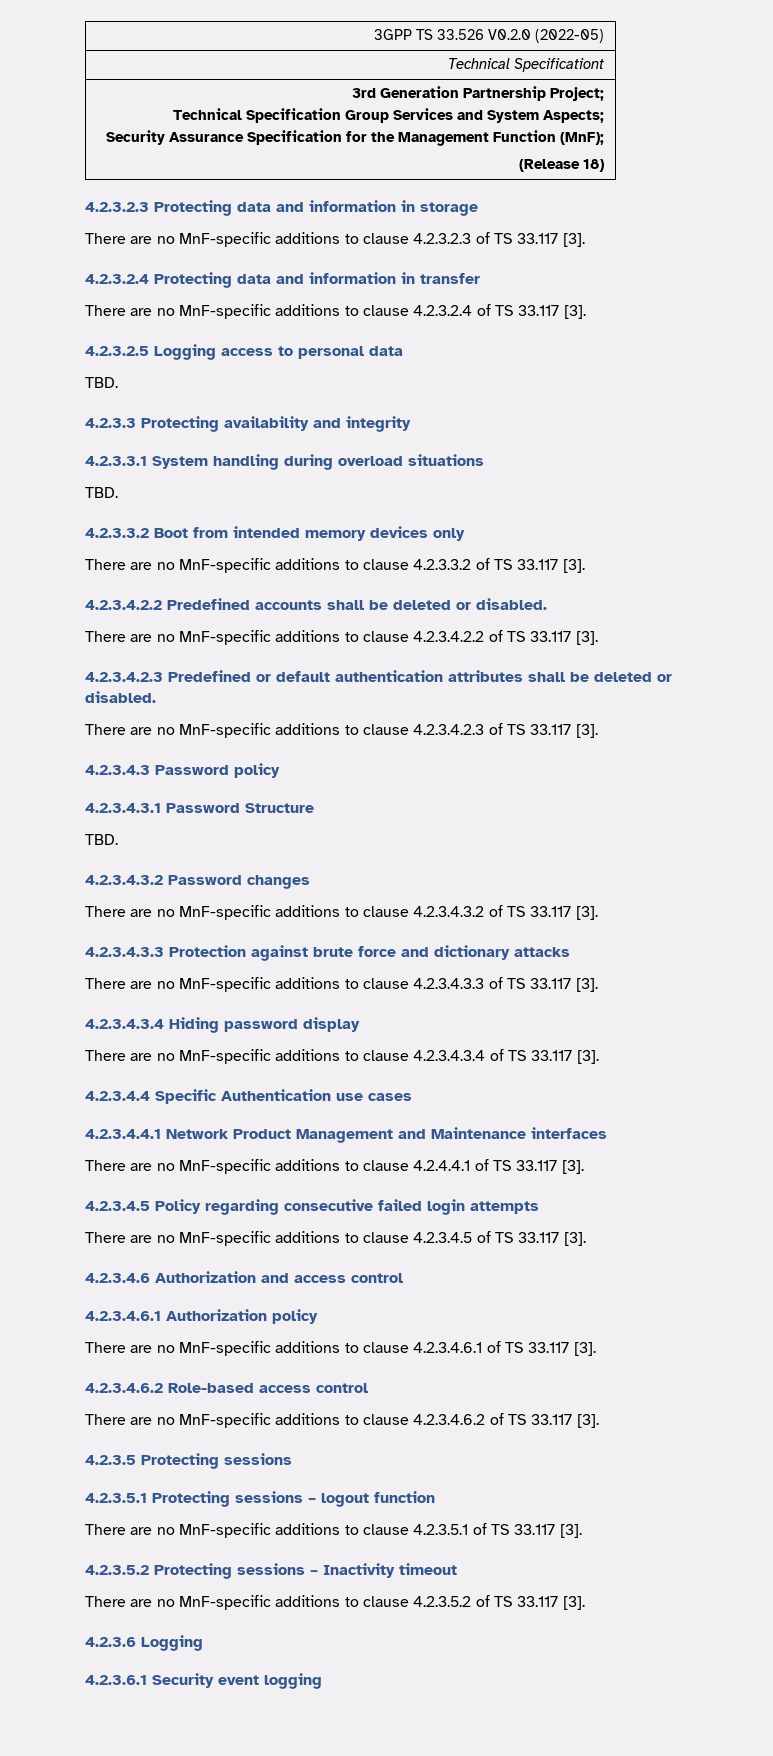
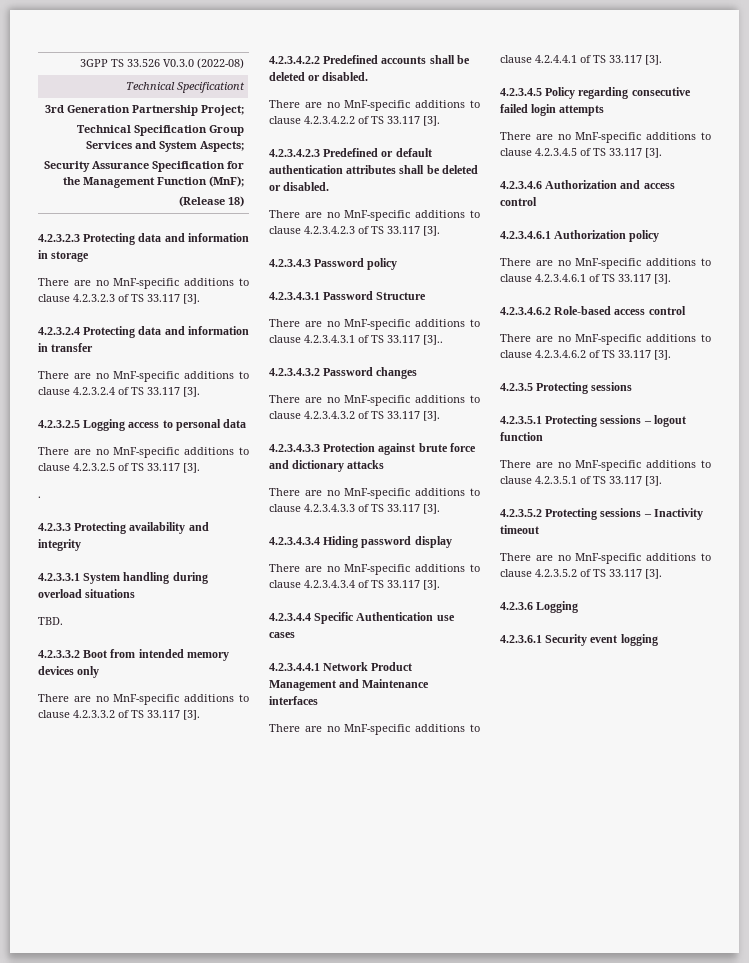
[488,29,605,43] V0.2.0 (2022-05) -> [163,58,245,69] V0.3.0 (2022-08)
[85,377,118,388] TBD. -> [38,447,249,458] [38,463,200,473] [38,496,41,498] There are no MnF-specific additions to clause 4.2.3.2.5 of TS 33.117 [3]. // .
[85,834,118,845] TBD. -> [269,319,480,330] [269,335,443,345] There are no MnF-specific additions to clause 4.2.3.4.3.1 of TS 33.117 [3]..

